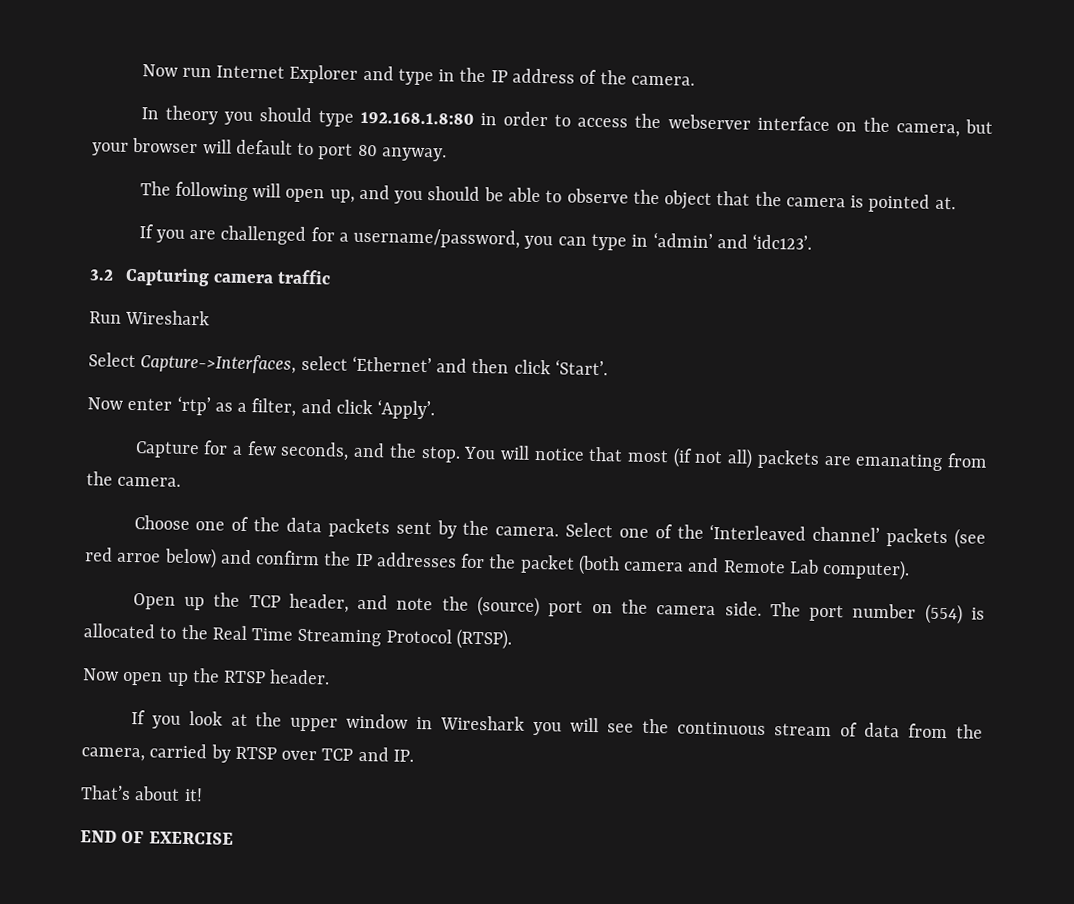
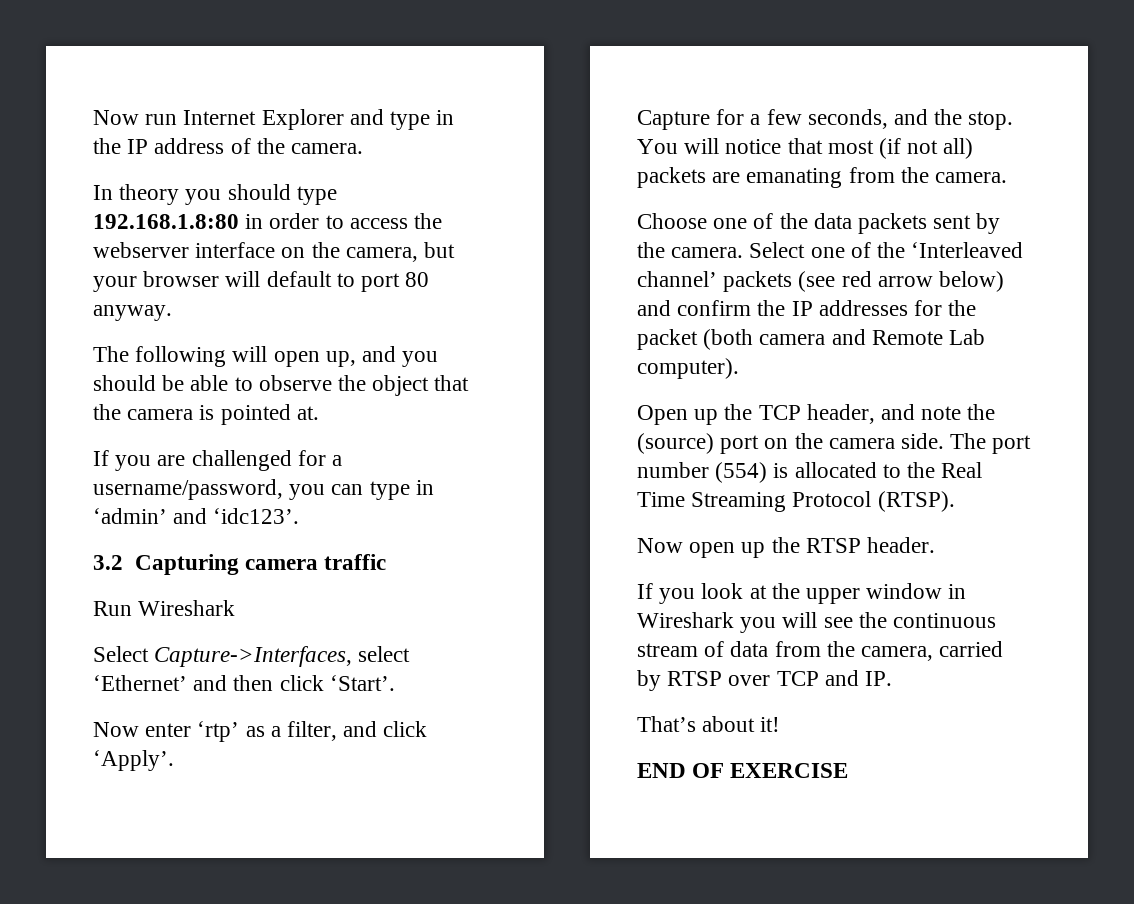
[117,552,162,563] arroe -> [877,276,933,287] arrow

